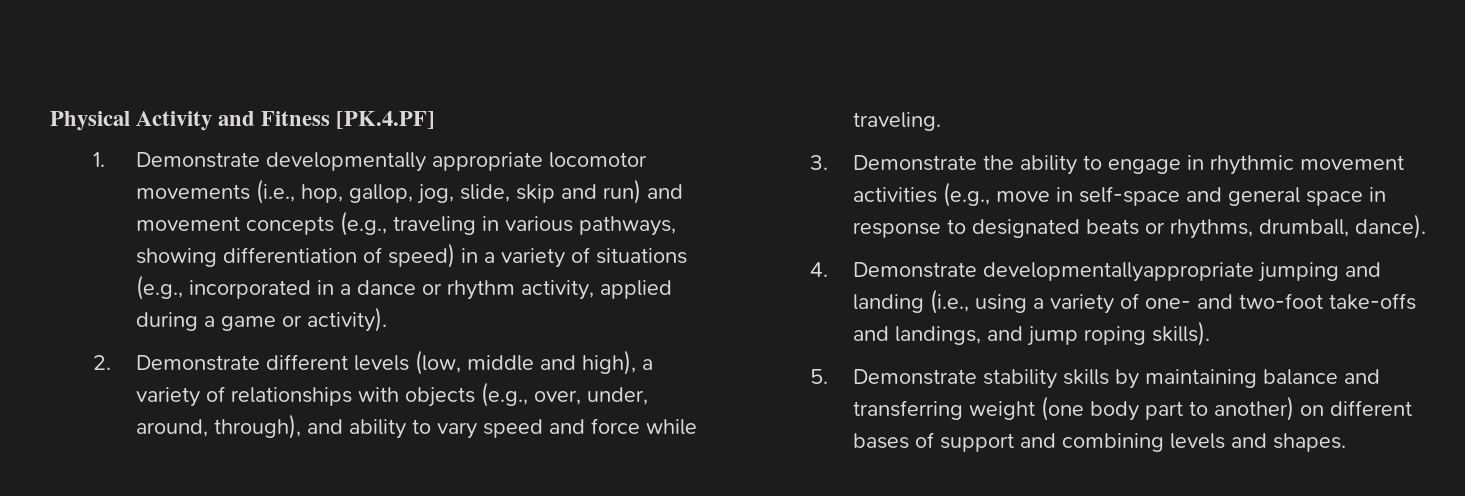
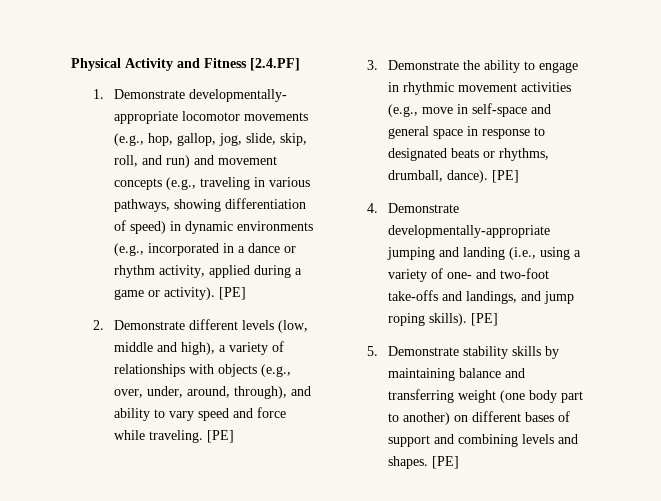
[336,111,436,129] [PK.4.PF] -> [250,58,300,71] [2.4.PF]
[266,152,427,172] developmentally -> [189,89,288,102] developmentally-
[256,179,296,204] (i.e., -> [114,133,145,146] (e.g.,
[516,184,556,203] skip -> [280,133,308,146] [114,155,139,167] skip, roll,
[484,247,688,268] a variety of situations -> [185,221,314,234] dynamic environments
(388, 319) none -> [219,287,247,300] [PE]
(942, 121) none -> [207,430,235,443] [PE]
(1427, 226) none -> [492,170,520,183] [PE]
[983,262,1255,282] developmentallyappropriate -> [388,225,551,238] developmentally-appropriate
(1211, 333) none -> [471,313,499,326] [PE]
(1347, 442) none -> [432,456,460,469] [PE]

